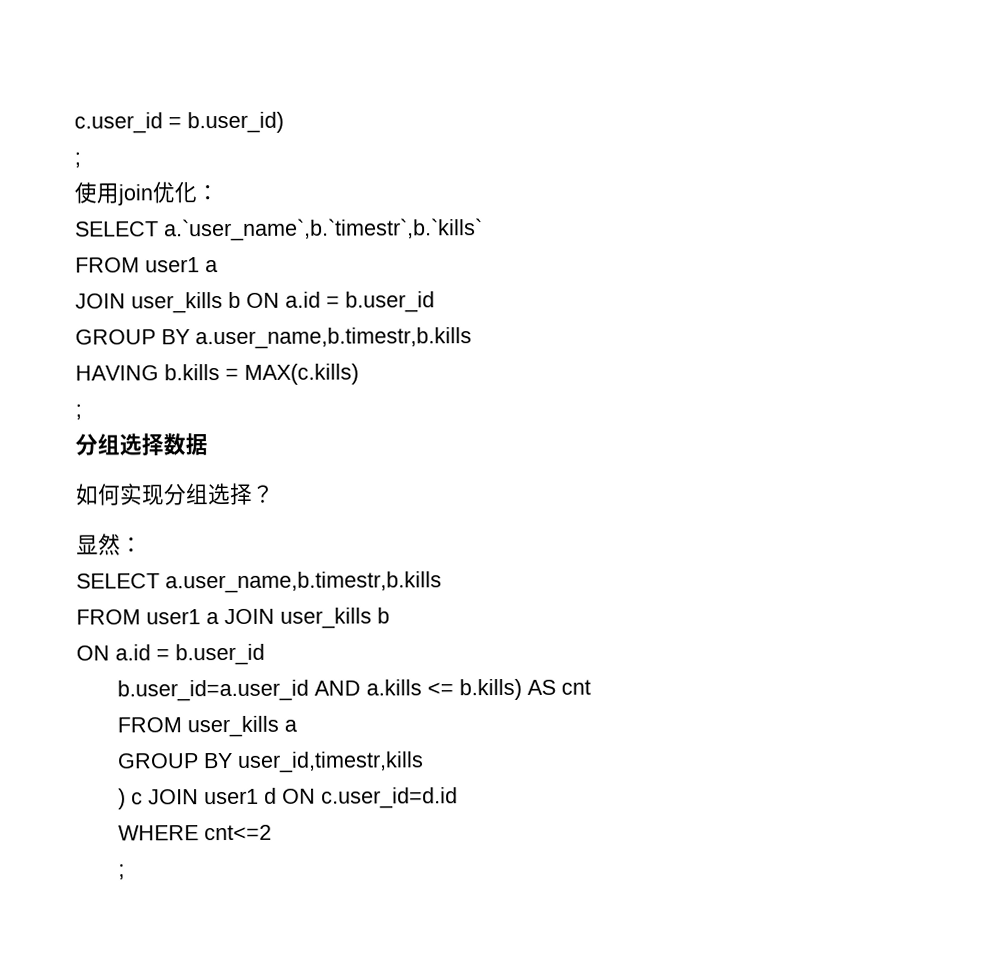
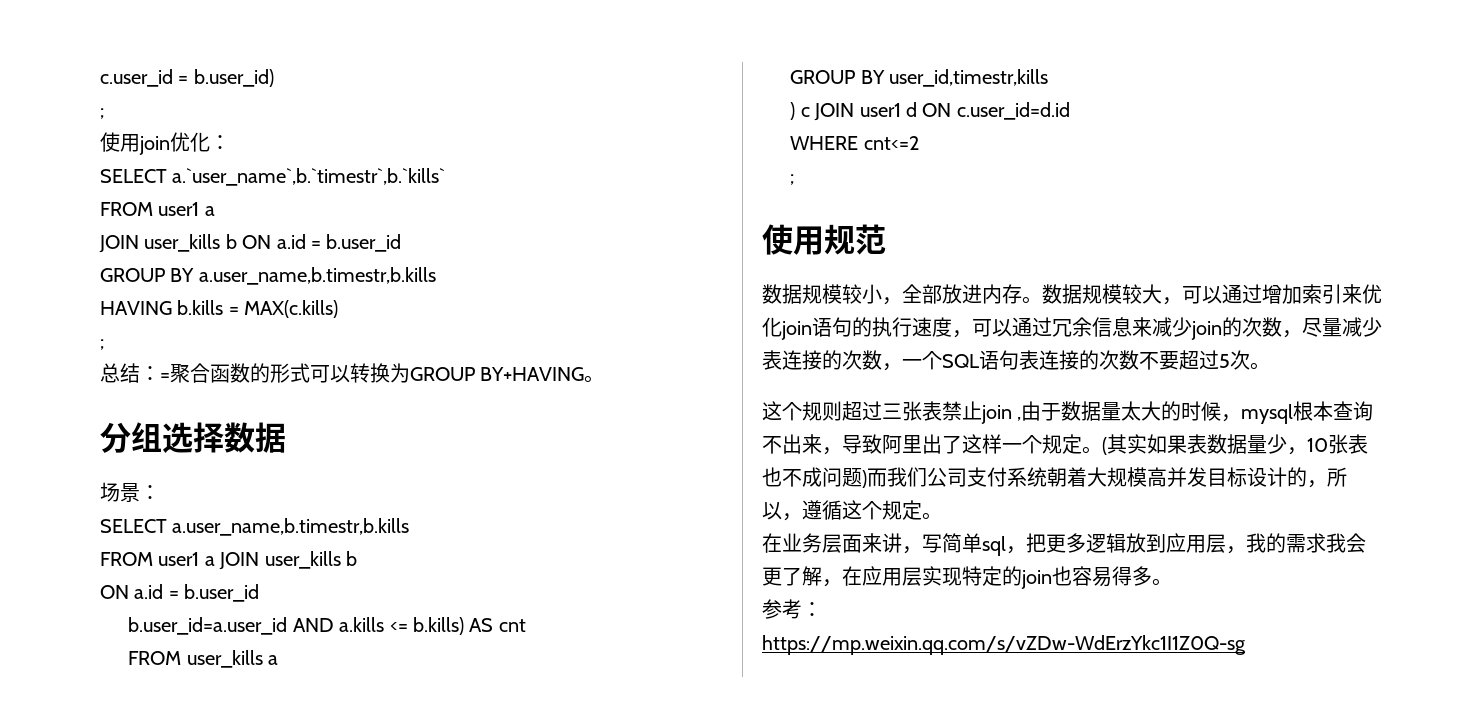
[75,433,208,456] [75,482,275,506] [76,533,121,556] 分组选择数据 // 如何实现分组选择？ // 显然 -> [100,363,605,383] [100,422,286,453] [100,482,140,502] 总结：=聚合函数的形式可以转换为GROUP BY+HAVING。 // 分组选择数据 // 场景
(125, 872) none -> [762,224,886,255] [762,284,1382,305] [762,317,1382,340] [762,350,1270,371] [762,401,1374,424] [762,434,1368,455] [762,467,1347,488] [762,500,942,521] [762,533,1366,556] [762,566,1172,589] [762,599,822,619] [762,635,1246,655] // 使用规范 // 数据规模较小，全部放进内存。数据规模较大，可以通过增加索引来优化join语句的执行速度，可以通过冗余信息来减少join的次数，尽量减少表连接的次数，一个SQL语句表连接的次数不要超过5次。 // 这个规则超过三张表禁止join ,由于数据量太大的时候，mysql根本查询不出来，导致阿里出了这样一个规定。(其实如果表数据量少，10张表也不成问题)而我们公司支付系统朝着大规模高并发目标设计的，所以，遵循这个规定。 // 在业务层面来讲，写简单sql，把更多逻辑放到应用层，我的需求我会更了解，在应用层实现特定的join也容易得多。 // 参考： // https://mp.weixin.qq.com/s/vZDw-WdErzYkc1I1Z0Q-sg

